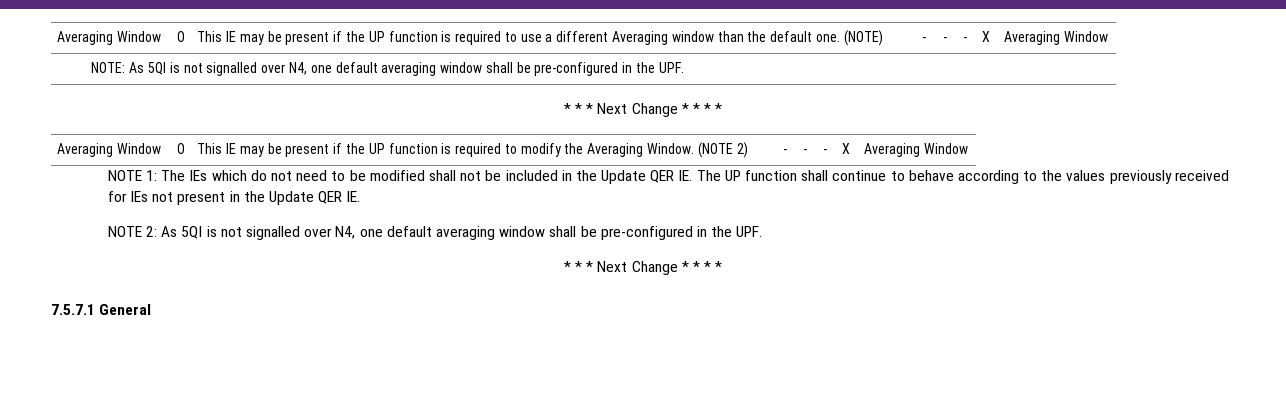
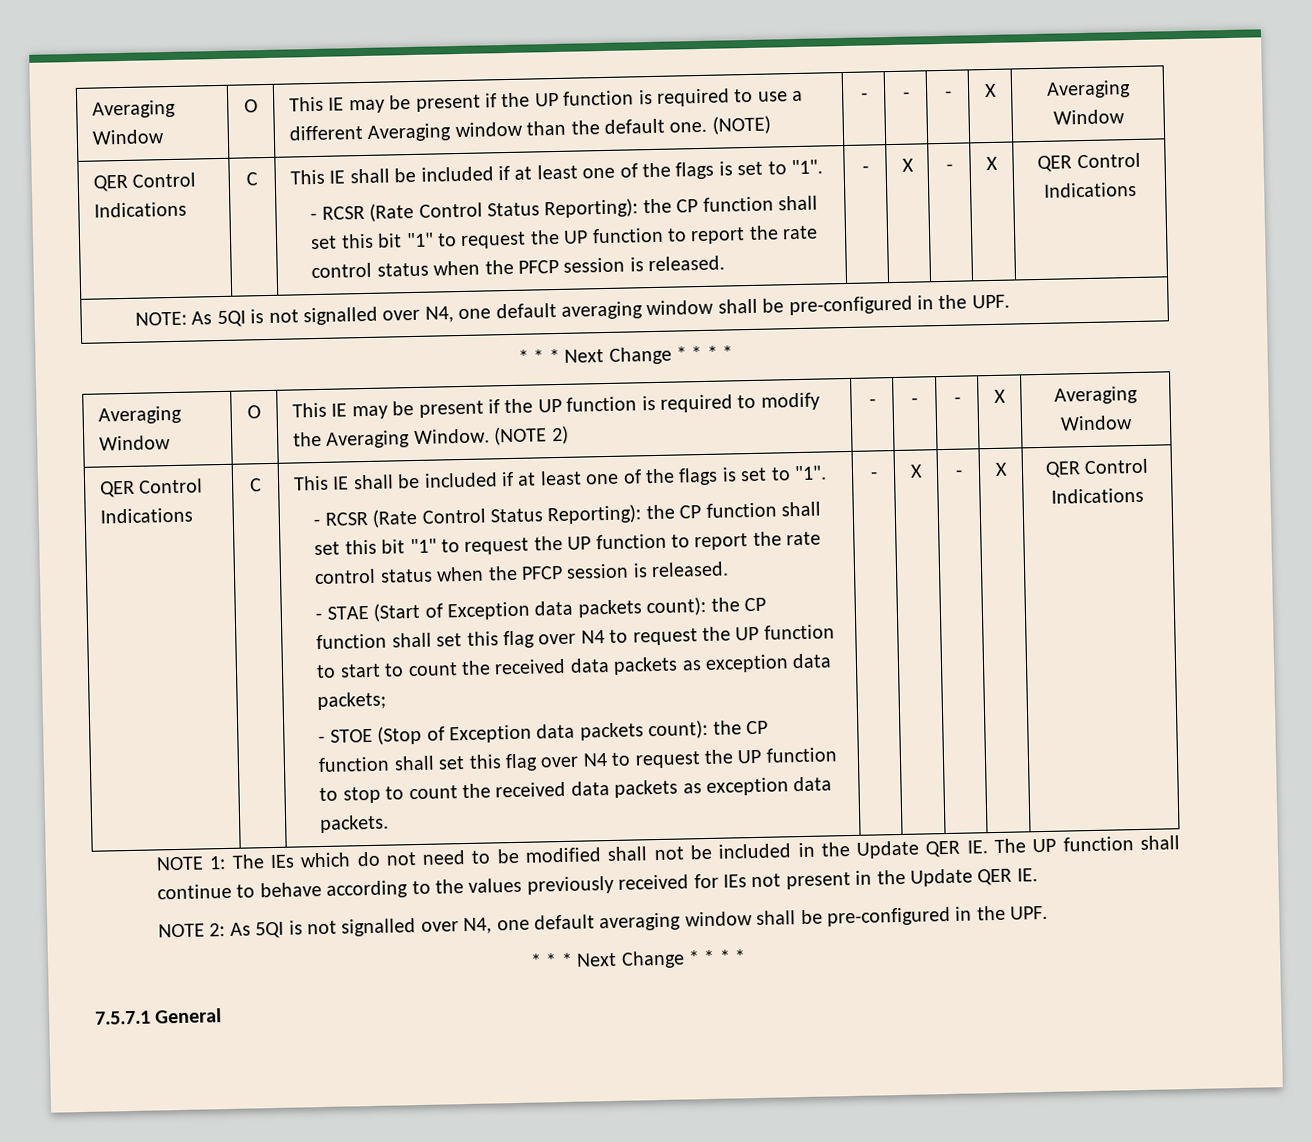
(1108, 36) none -> [92,172,197,192] [93,201,187,218] [246,172,258,186] [289,159,823,185] [310,195,819,222] [310,225,819,250] [311,255,726,279] [861,165,869,173] [901,158,914,172] [945,163,953,171] [986,156,998,171] [1037,152,1141,172] [1043,181,1137,198] // QER Control Indications | C | This IE shall be included if at least one of the flags is set to "1". // - RCSR (Rate Control Status Reporting): the CP function shall set this bit "1" to request the UP function to report the rate control status when the PFCP session is released. | - | X | - | X | QER Control Indications
(968, 148) none -> [99,478,204,498] [99,507,193,524] [249,478,262,492] [292,465,827,491] [313,501,822,528] [314,531,822,556] [314,561,730,585] [315,596,767,622] [316,624,835,650] [316,653,833,679] [317,691,387,711] [318,719,769,745] [318,747,837,773] [319,776,833,804] [320,814,390,834] [869,471,878,479] [910,464,923,478] [954,469,963,477] [995,462,1008,476] [1044,458,1150,478] [1051,487,1144,504] // QER Control Indications | C | This IE shall be included if at least one of the flags is set to "1". // - RCSR (Rate Control Status Reporting): the CP function shall set this bit "1" to request the UP function to report the rate control status when the PFCP session is released. // - STAE (Start of Exception data packets count): the CP function shall set this flag over N4 to request the UP function to start to count the received data packets as exception data packets; // - STOE (Stop of Exception data packets count): the CP function shall set this flag over N4 to request the UP function to stop to count the received data packets as exception data packets. | - | X | - | X | QER Control Indications

